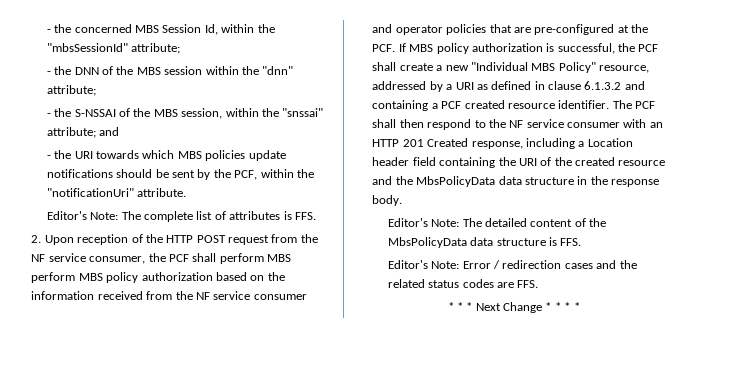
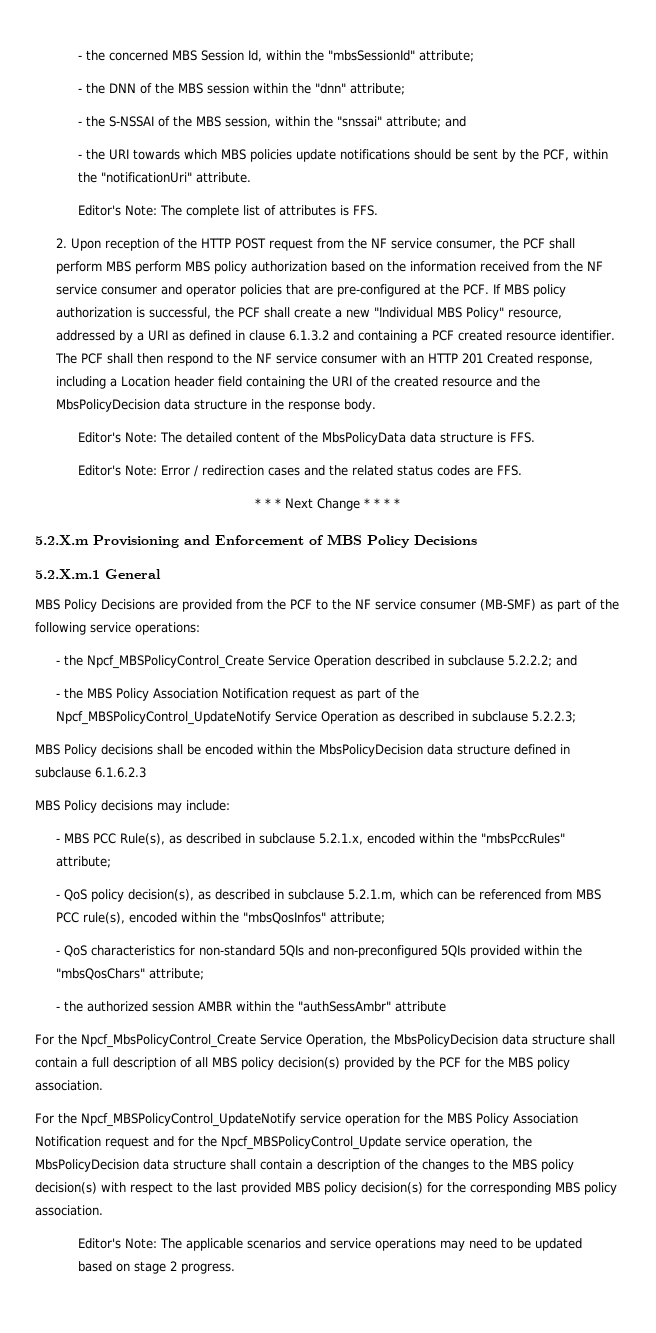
[416,176,496,187] MbsPolicyData -> [56,399,161,412] MbsPolicyDecision
(580, 306) none -> [35,534,477,548] [35,569,161,579] [35,599,619,612] [35,622,200,635] [56,655,578,669] [56,688,420,701] [56,711,577,725] [35,744,570,757] [35,767,146,778] [35,800,230,813] [56,833,566,845] [56,856,112,868] [56,889,602,902] [56,912,386,924] [56,945,583,958] [56,968,205,980] [56,1001,447,1012] [35,1034,615,1048] [35,1057,570,1070] [35,1080,103,1091] [35,1113,578,1127] [35,1136,532,1150] [35,1159,574,1172] [35,1182,617,1195] [35,1205,103,1216] [77,1238,582,1251] [77,1261,235,1274] // 5.2.X.m Provisioning and Enforcement of MBS Policy Decisions // 5.2.X.m.1 General // MBS Policy Decisions are provided from the PCF to the NF service consumer (MB-SMF) as part of the following service operations: // - the Npcf_MBSPolicyControl_Create Service Operation described in subclause 5.2.2.2; and // - the MBS Policy Association Notification request as part of the Npcf_MBSPolicyControl_UpdateNotify Service Operation as described in subclause 5.2.2.3; // MBS Policy decisions shall be encoded within the MbsPolicyDecision data structure defined in subclause 6.1.6.2.3 // MBS Policy decisions may include: // - MBS PCC Rule(s), as described in subclause 5.2.1.x, encoded within the "mbsPccRules" attribute; // - QoS policy decision(s), as described in subclause 5.2.1.m, which can be referenced from MBS PCC rule(s), encoded within the "mbsQosInfos" attribute; // - QoS characteristics for non-standard 5QIs and non-preconfigured 5QIs provided within the "mbsQosChars" attribute; // - the authorized session AMBR within the "authSessAmbr" attribute // For the Npcf_MbsPolicyControl_Create Service Operation, the MbsPolicyDecision data structure shall contain a full description of all MBS policy decision(s) provided by the PCF for the MBS policy association. // For the Npcf_MBSPolicyControl_UpdateNotify service operation for the MBS Policy Association Notification request and for the Npcf_MBSPolicyControl_Update service operation, the MbsPolicyDecision data structure shall contain a description of the changes to the MBS policy decision(s) with respect to the last provided MBS policy decision(s) for the corresponding MBS policy association. // Editor's Note: The applicable scenarios and service operations may need to be updated based on stage 2 progress.

